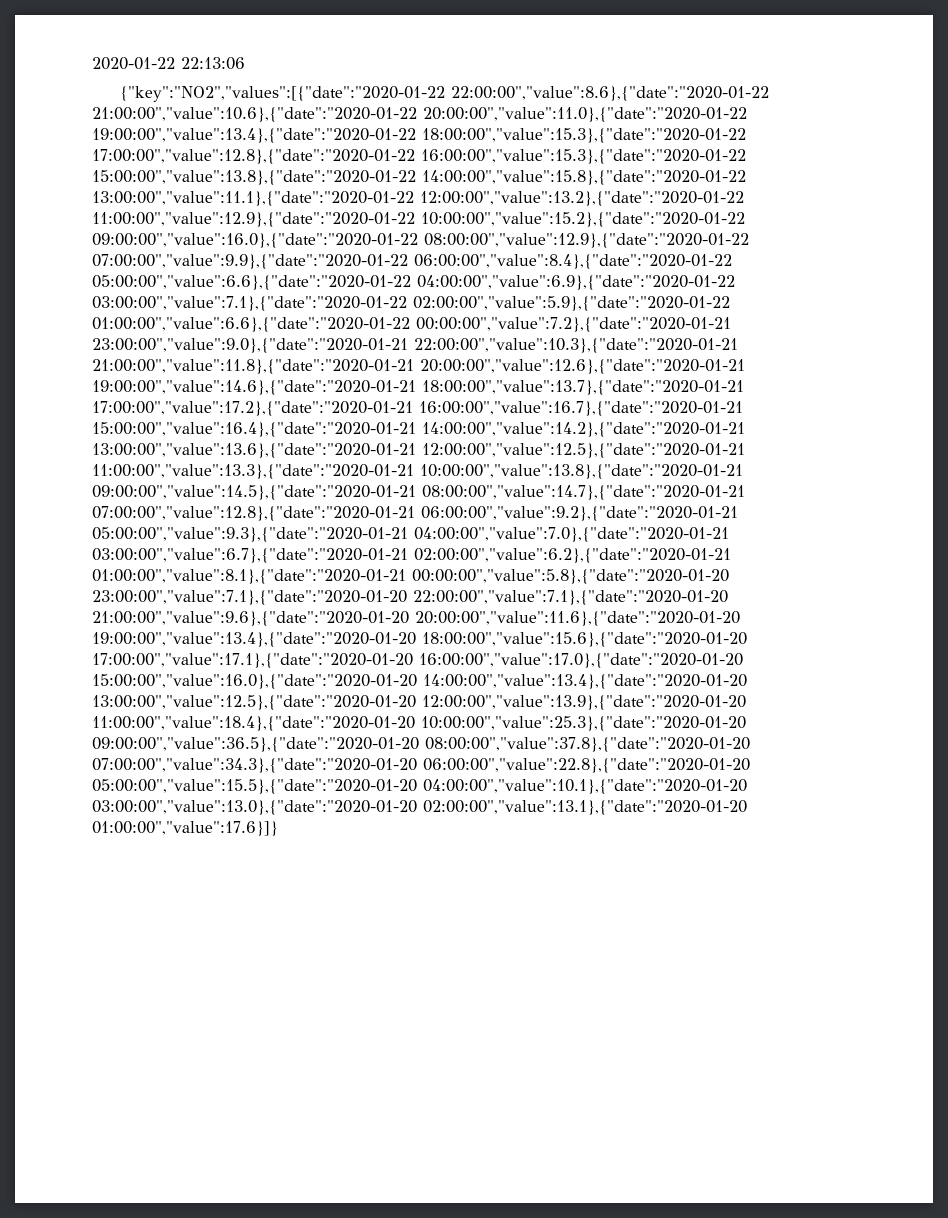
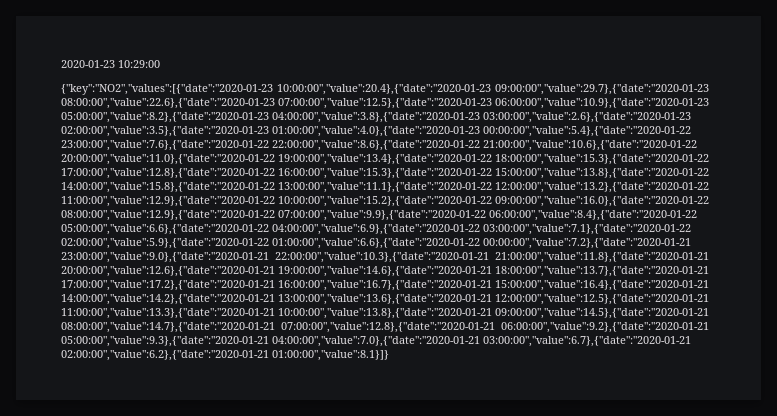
[92,57,245,70] [120,86,446,102] 2020-01-22 22:13:06 // {"key":"NO2","values":[{"date":"2020-01-22 -> [61,60,160,68] [61,84,709,95] [61,98,709,109] [61,112,691,123] [61,126,691,137] [61,140,269,151] 2020-01-23 10:29:00 // {"key":"NO2","values":[{"date":"2020-01-23 10:00:00","value":20.4},{"date":"2020-01-23 09:00:00","value":29.7},{"date":"2020-01-23 08:00:00","value":22.6},{"date":"2020-01-23 07:00:00","value":12.5},{"date":"2020-01-23 06:00:00","value":10.9},{"date":"2020-01-23 05:00:00","value":8.2},{"date":"2020-01-23 04:00:00","value":3.8},{"date":"2020-01-23 03:00:00","value":2.6},{"date":"2020-01-23 02:00:00","value":3.5},{"date":"2020-01-23 01:00:00","value":4.0},{"date":"2020-01-23 00:00:00","value":5.4},{"date":"2020-01-22 23:00:00","value":7.6},{"date":"2020-01-22
[92,569,729,584] [92,590,728,605] [92,611,740,626] [92,632,747,647] [92,653,743,668] [92,674,747,689] [92,695,746,710] [92,716,746,731] [92,737,750,752] [92,758,750,773] [92,779,747,794] [92,800,747,815] [92,821,278,836] 01:00:00","value":8.1},{"date":"2020-01-21 00:00:00","value":5.8},{"date":"2020-01-20 23:00:00","value":7.1},{"date":"2020-01-20 22:00:00","value":7.1},{"date":"2020-01-20 21:00:00","value":9.6},{"date":"2020-01-20 20:00:00","value":11.6},{"date":"2020-01-20 19:00:00","value":13.4},{"date":"2020-01-20 18:00:00","value":15.6},{"date":"2020-01-20 17:00:00","value":17.1},{"date":"2020-01-20 16:00:00","value":17.0},{"date":"2020-01-20 15:00:00","value":16.0},{"date":"2020-01-20 14:00:00","value":13.4},{"date":"2020-01-20 13:00:00","value":12.5},{"date":"2020-01-20 12:00:00","value":13.9},{"date":"2020-01-20 11:00:00","value":18.4},{"date":"2020-01-20 10:00:00","value":25.3},{"date":"2020-01-20 09:00:00","value":36.5},{"date":"2020-01-20 08:00:00","value":37.8},{"date":"2020-01-20 07:00:00","value":34.3},{"date":"2020-01-20 06:00:00","value":22.8},{"date":"2020-01-20 05:00:00","value":15.5},{"date":"2020-01-20 04:00:00","value":10.1},{"date":"2020-01-20 03:00:00","value":13.0},{"date":"2020-01-20 02:00:00","value":13.1},{"date":"2020-01-20 01:00:00","value":17.6}]} -> [272,350,389,361] 01:00:00","value":8.1}]}

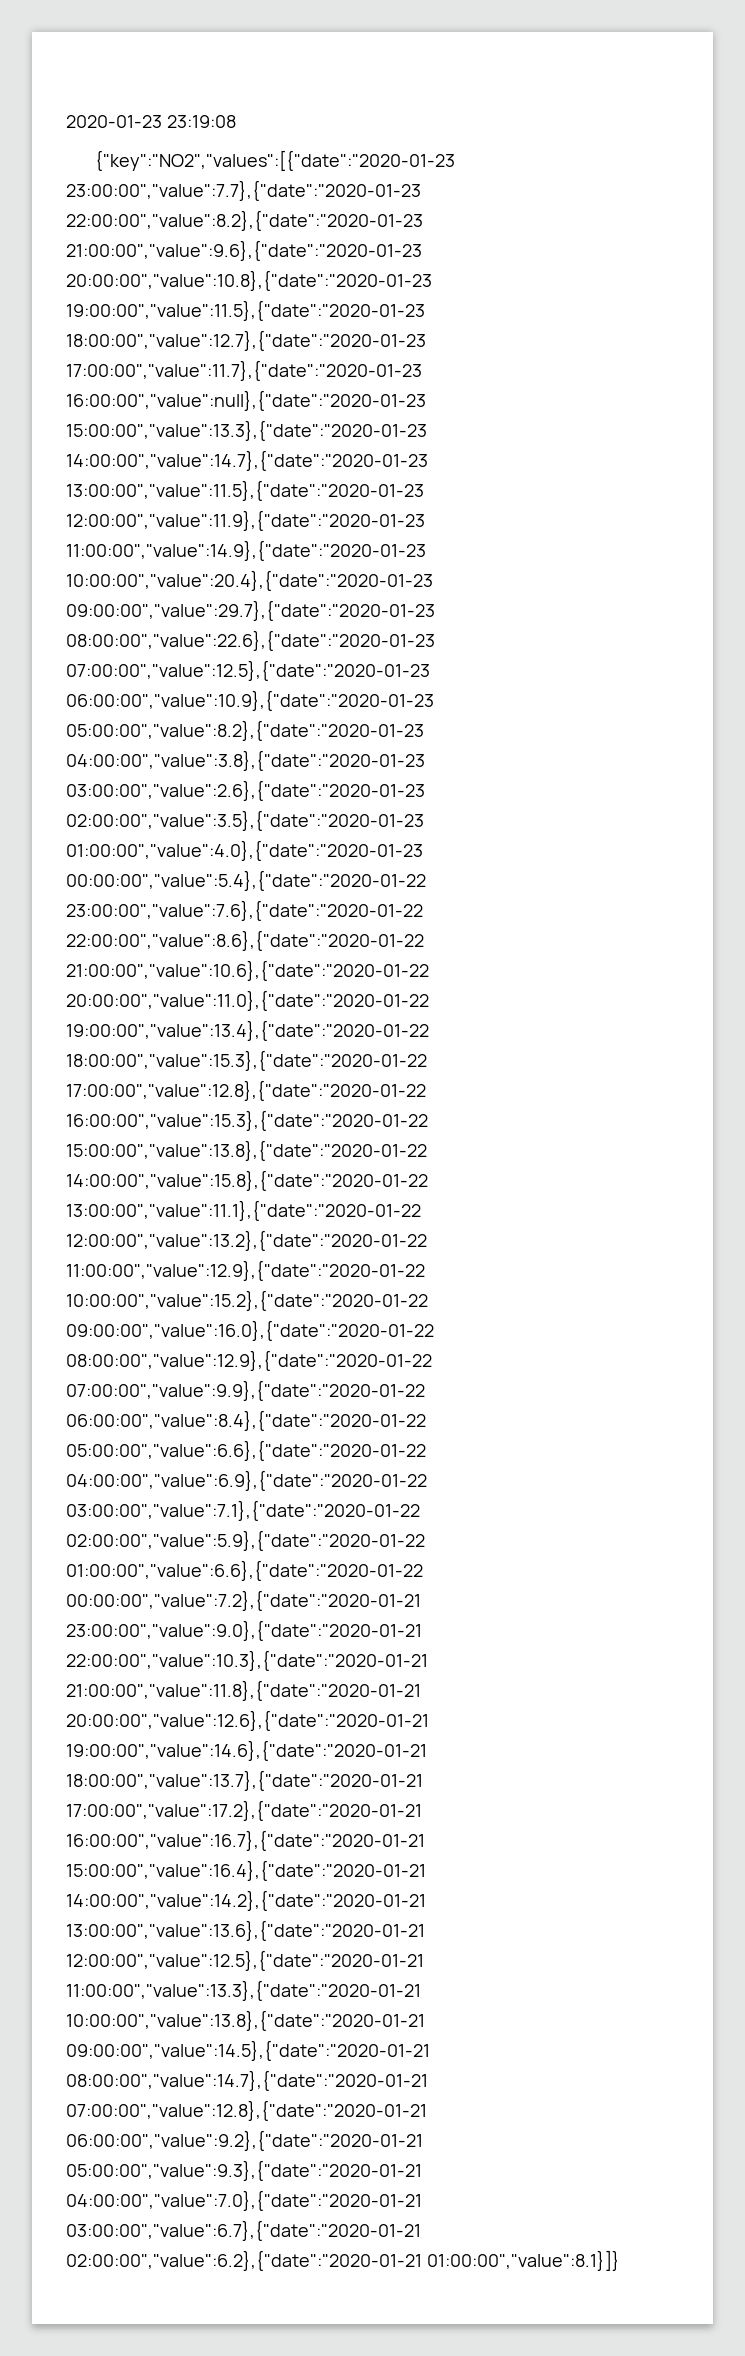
[118,60,160,68] 10:29:00 -> [166,115,236,128] 23:19:08
(273, 89) none -> [66,180,421,201] [66,210,423,231] [66,240,422,261] [66,270,432,291] [66,300,425,321] [66,330,426,351] [66,360,422,381] [66,390,426,411] [66,420,427,441] [66,450,428,471] [66,480,424,501] [66,510,425,531] [66,540,426,561] 23:00:00","value":7.7},{"date":"2020-01-23 22:00:00","value":8.2},{"date":"2020-01-23 21:00:00","value":9.6},{"date":"2020-01-23 20:00:00","value":10.8},{"date":"2020-01-23 19:00:00","value":11.5},{"date":"2020-01-23 18:00:00","value":12.7},{"date":"2020-01-23 17:00:00","value":11.7},{"date":"2020-01-23 16:00:00","value":null},{"date":"2020-01-23 15:00:00","value":13.3},{"date":"2020-01-23 14:00:00","value":14.7},{"date":"2020-01-23 13:00:00","value":11.5},{"date":"2020-01-23 12:00:00","value":11.9},{"date":"2020-01-23 11:00:00","value":14.9},{"date":"2020-01-23

